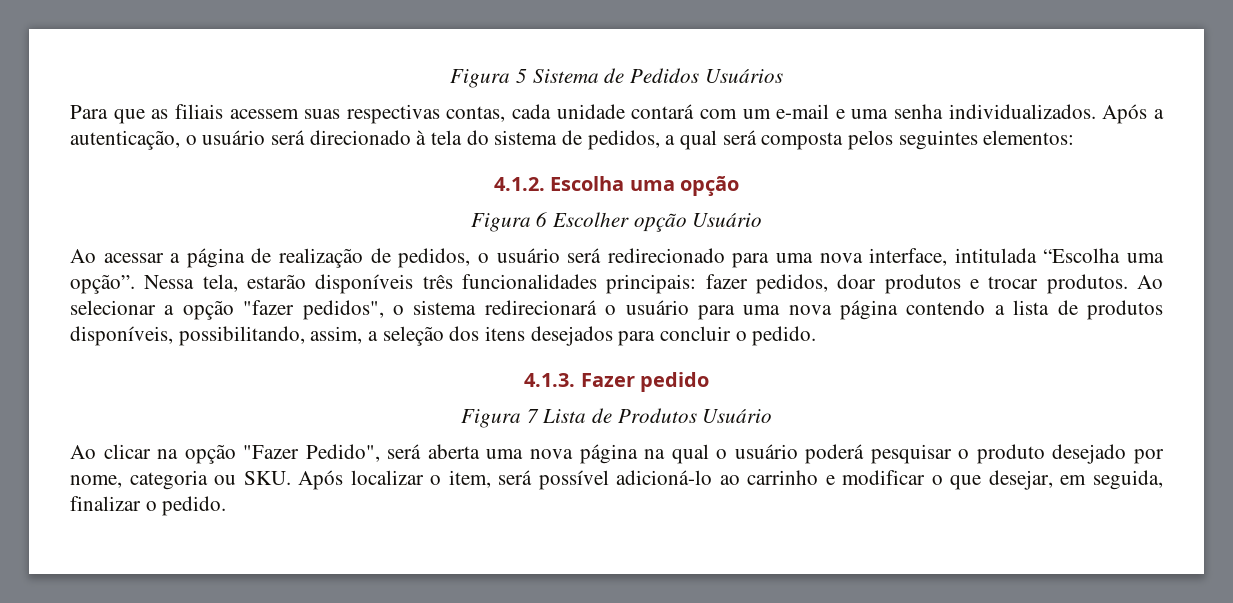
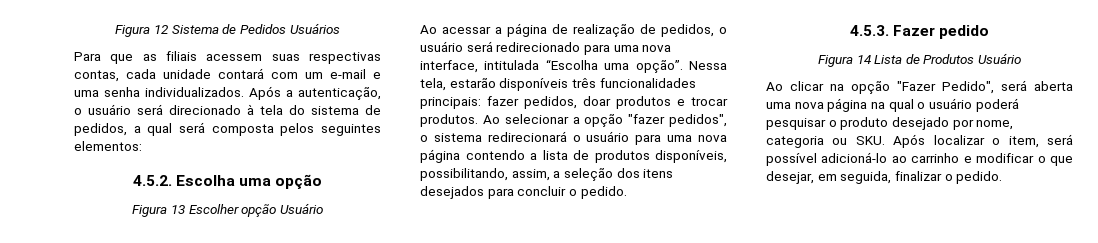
[450,69,527,88] Figura 5 -> [115,25,170,37] Figura 12
[493,177,545,191] 4.1.2. -> [132,175,172,186] 4.5.2.
[536,212,548,227] 6 -> [170,205,185,214] 13
[524,373,576,387] 4.1.3. -> [849,25,889,36] 4.5.3.
[526,409,539,423] 7 -> [856,55,871,64] 14

